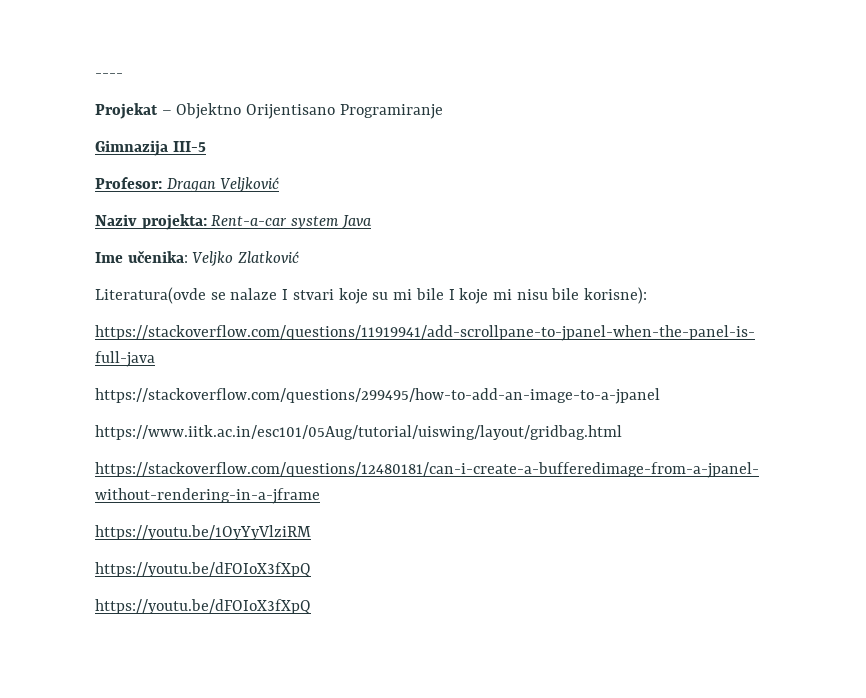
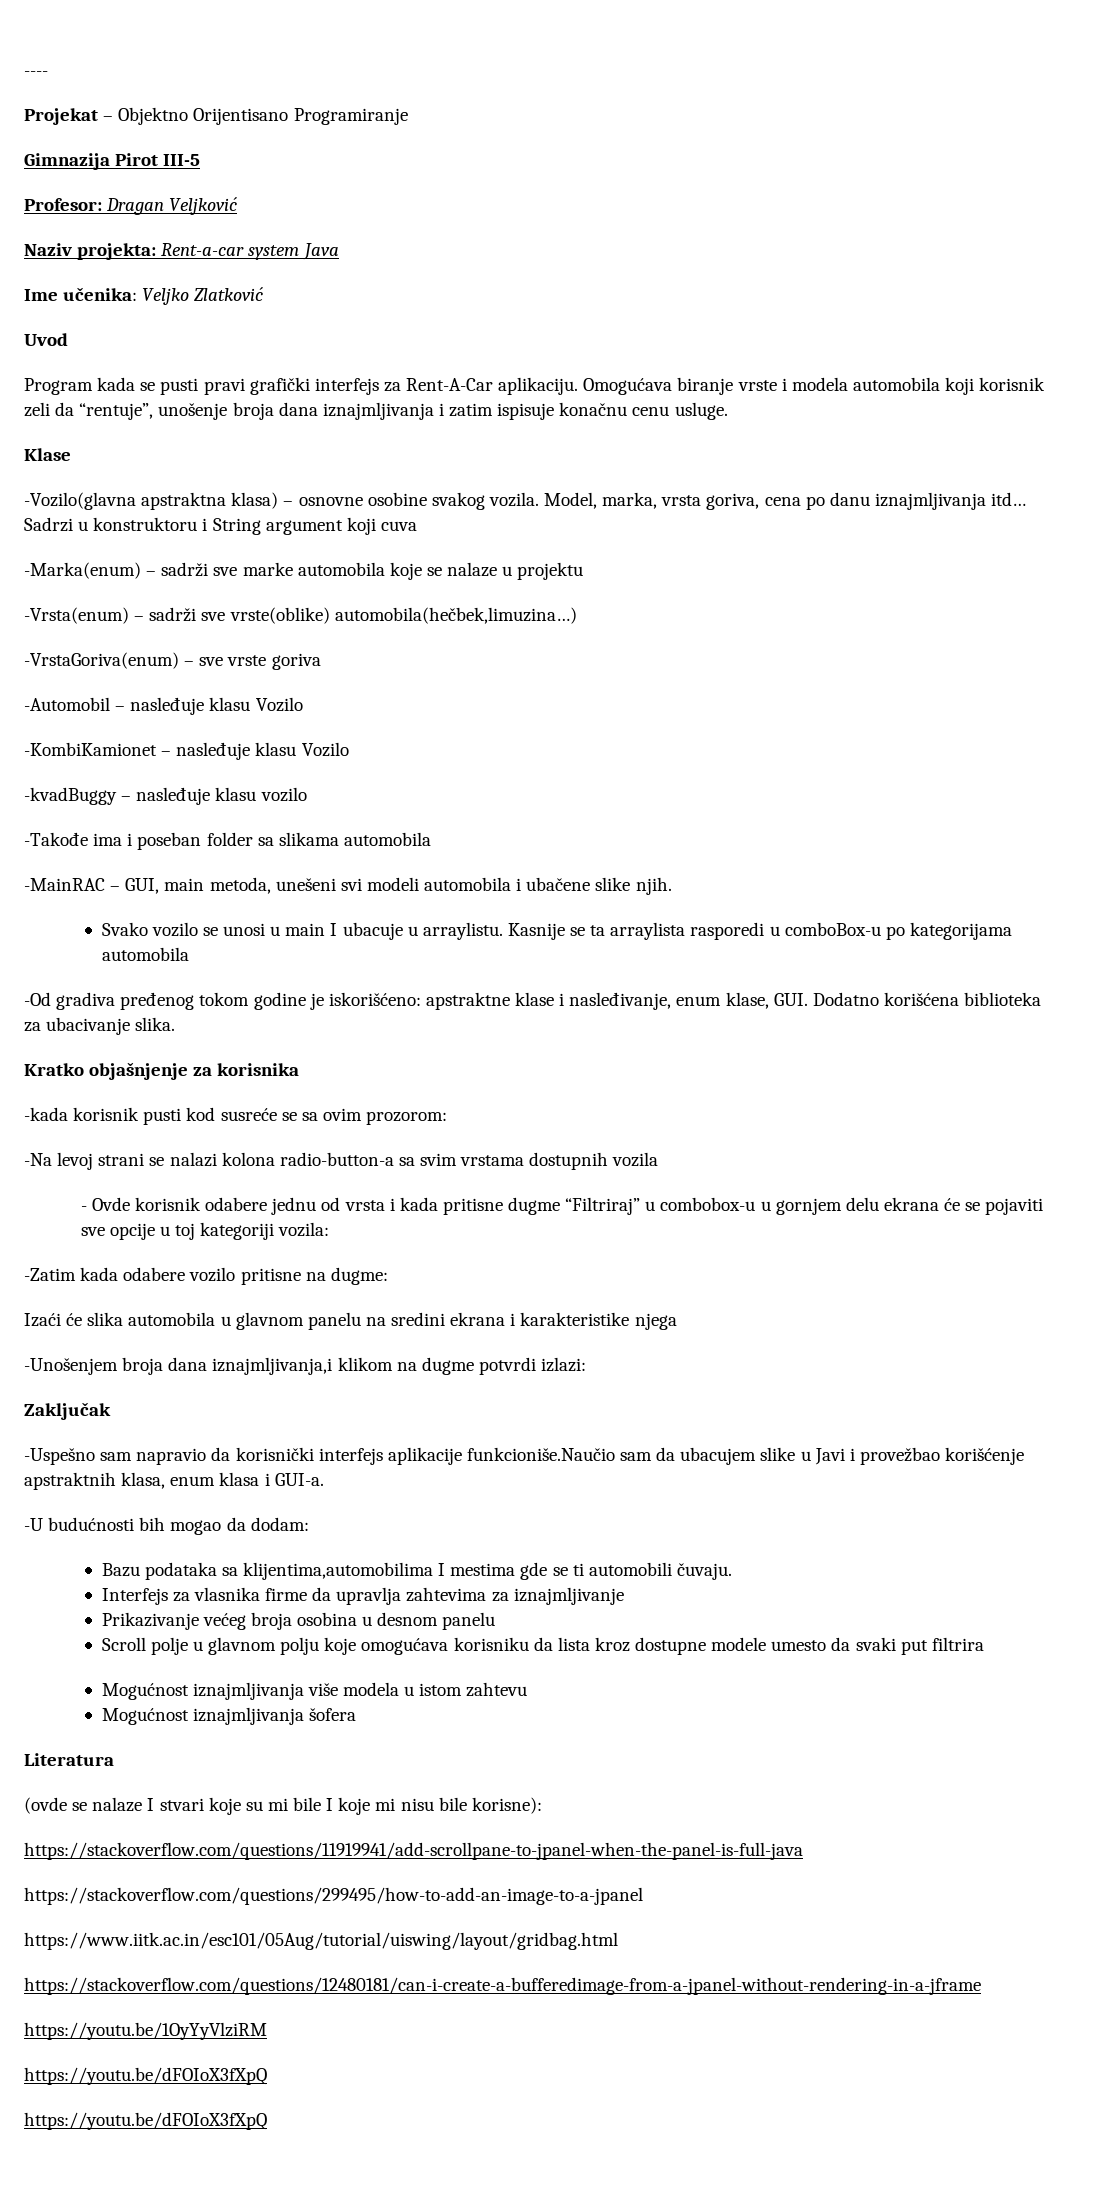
(168, 148) none -> [115,153,159,166] Pirot
[95,287,206,304] Literatura(ovde -> [24,333,68,346] [24,377,1046,395] [24,402,728,420] [24,448,71,461] [24,492,1027,510] [24,517,417,535] [24,562,584,580] [24,607,577,624] [24,652,321,670] [24,697,303,715] [24,742,349,760] [24,787,307,805] [24,832,431,850] [24,877,672,895] [101,922,1012,940] [101,947,189,961] [24,992,1042,1010] [24,1017,176,1035] [24,1062,300,1080] [24,1107,448,1125] [24,1152,659,1170] [80,1197,1044,1215] [80,1222,330,1240] [24,1267,388,1285] [24,1312,677,1330] [24,1357,587,1375] [24,1402,111,1420] [24,1447,1025,1465] [24,1472,324,1490] [24,1517,309,1535] [101,1562,732,1580] [101,1587,624,1605] [101,1612,496,1630] [101,1637,984,1655] [101,1682,528,1700] [101,1707,356,1725] [24,1753,114,1766] [24,1797,67,1814] Uvod // Program kada se pusti pravi grafički interfejs za Rent-A-Car aplikaciju. Omogućava biranje vrste i modela automobila koji korisnik zeli da “rentuje”, unošenje broja dana iznajmljivanja i zatim ispisuje konačnu cenu usluge. // Klase // -Vozilo(glavna apstraktna klasa) – osnovne osobine svakog vozila. Model, marka, vrsta goriva, cena po danu iznajmljivanja itd… Sadrzi u konstruktoru i String argument koji cuva // -Marka(enum) – sadrži sve marke automobila koje se nalaze u projektu // -Vrsta(enum) – sadrži sve vrste(oblike) automobila(hečbek,limuzina…) // -VrstaGoriva(enum) – sve vrste goriva // -Automobil – nasleđuje klasu Vozilo // -KombiKamionet – nasleđuje klasu Vozilo // -kvadBuggy – nasleđuje klasu vozilo // -Takođe ima i poseban folder sa slikama automobila // -MainRAC – GUI, main metoda, unešeni svi modeli automobila i ubačene slike njih. // Svako vozilo se unosi u main I ubacuje u arraylistu. Kasnije se ta arraylista rasporedi u comboBox-u po kategorijama automobila // -Od gradiva pređenog tokom godine je iskorišćeno: apstraktne klase i nasleđivanje, enum klase, GUI. Dodatno korišćena biblioteka za ubacivanje slika. // Kratko objašnjenje za korisnika // -kada korisnik pusti kod susreće se sa ovim prozorom: // -Na levoj strani se nalazi kolona radio-button-a sa svim vrstama dostupnih vozila // - Ovde korisnik odabere jednu od vrsta i kada pritisne dugme “Filtriraj” u combobox-u u gornjem delu ekrana će se pojaviti sve opcije u toj kategoriji vozila: // -Zatim kada odabere vozilo pritisne na dugme: // Izaći će slika automobila u glavnom panelu na sredini ekrana i karakteristike njega // -Unošenjem broja dana iznajmljivanja,i klikom na dugme potvrdi izlazi: // Zaključak // -Uspešno sam napravio da korisnički interfejs aplikacije funkcioniše.Naučio sam da ubacujem slike u Javi i provežbao korišćenje apstraktnih klasa, enum klasa i GUI-a. // -U budućnosti bih mogao da dodam: // Bazu podataka sa klijentima,automobilima I mestima gde se ti automobili čuvaju. // Interfejs za vlasnika firme da upravlja zahtevima za iznajmljivanje // Prikazivanje većeg broja osobina u desnom panelu // Scroll polje u glavnom polju koje omogućava korisniku da lista kroz dostupne modele umesto da svaki put filtrira // Mogućnost iznajmljivanja više modela u istom zahtevu // Mogućnost iznajmljivanja šofera // Literatura // (ovde

